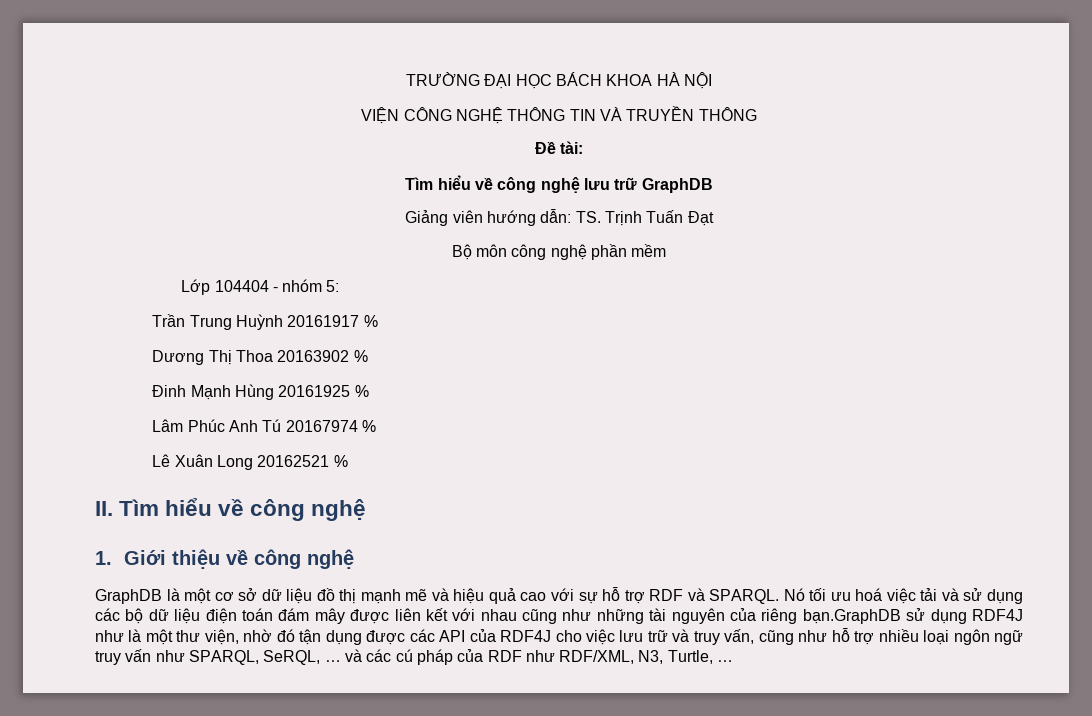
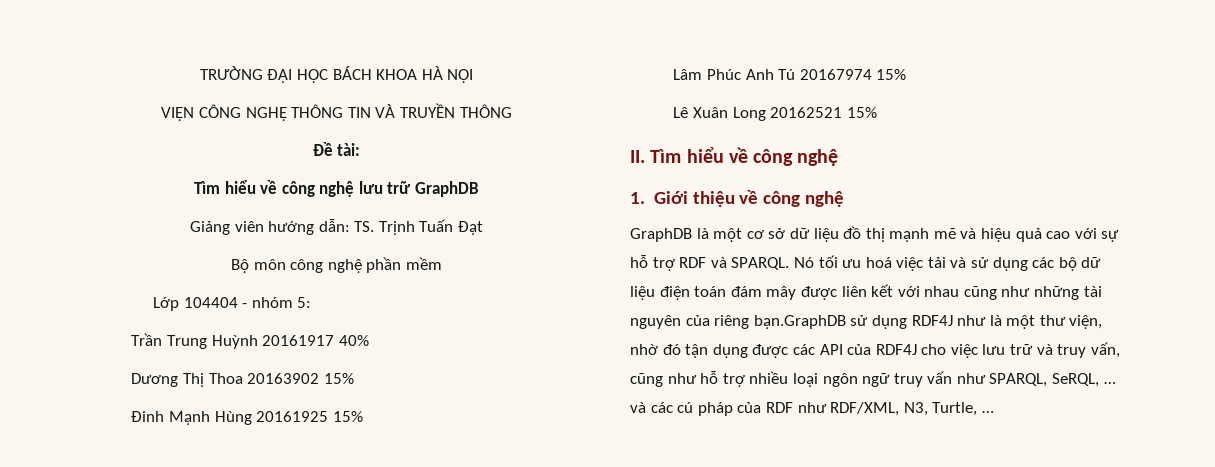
[363,315,378,327] % -> [338,335,369,346] 40%
[353,350,368,362] % -> [323,373,354,384] 15%
[354,385,369,397] % -> [332,411,363,422] 15%
[362,420,377,432] % -> [876,69,907,80] 15%
[333,455,348,467] % -> [846,107,877,118] 15%

